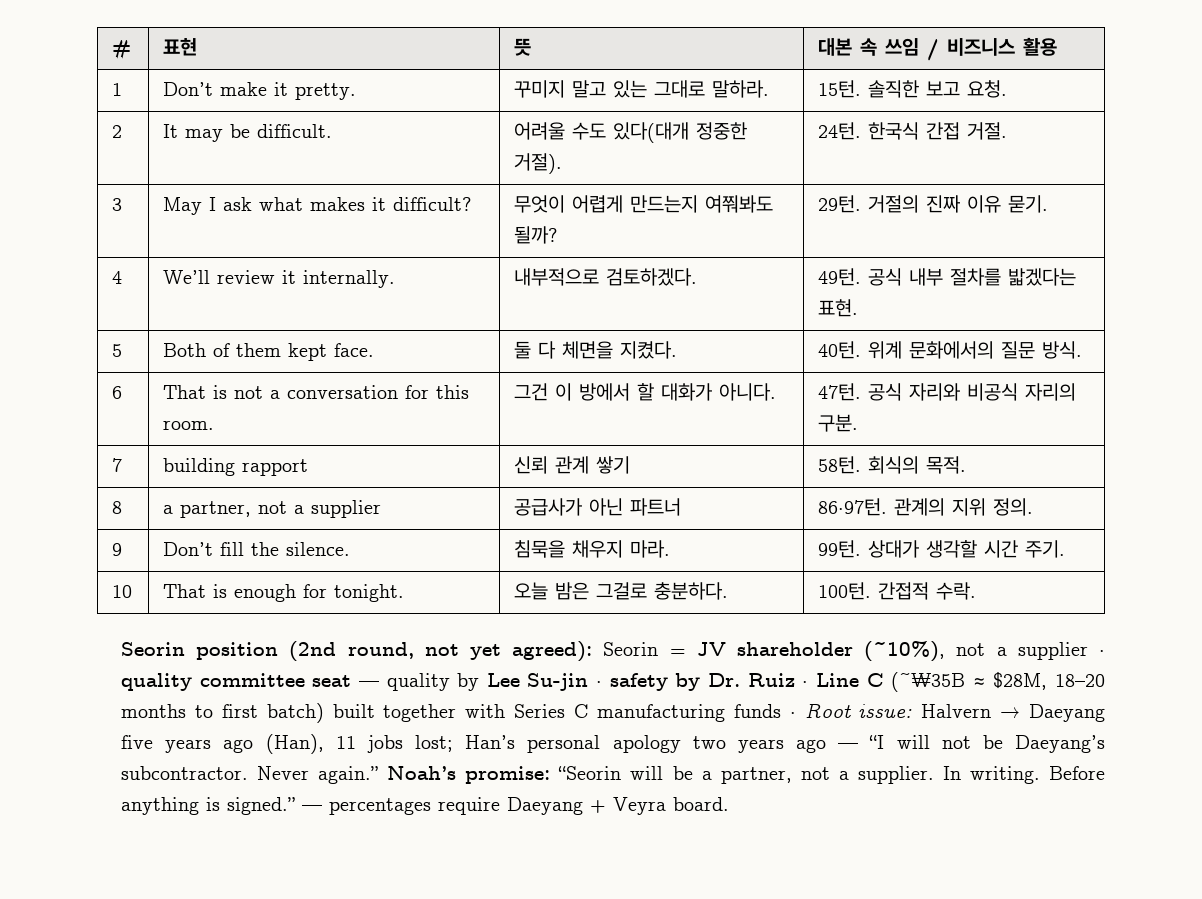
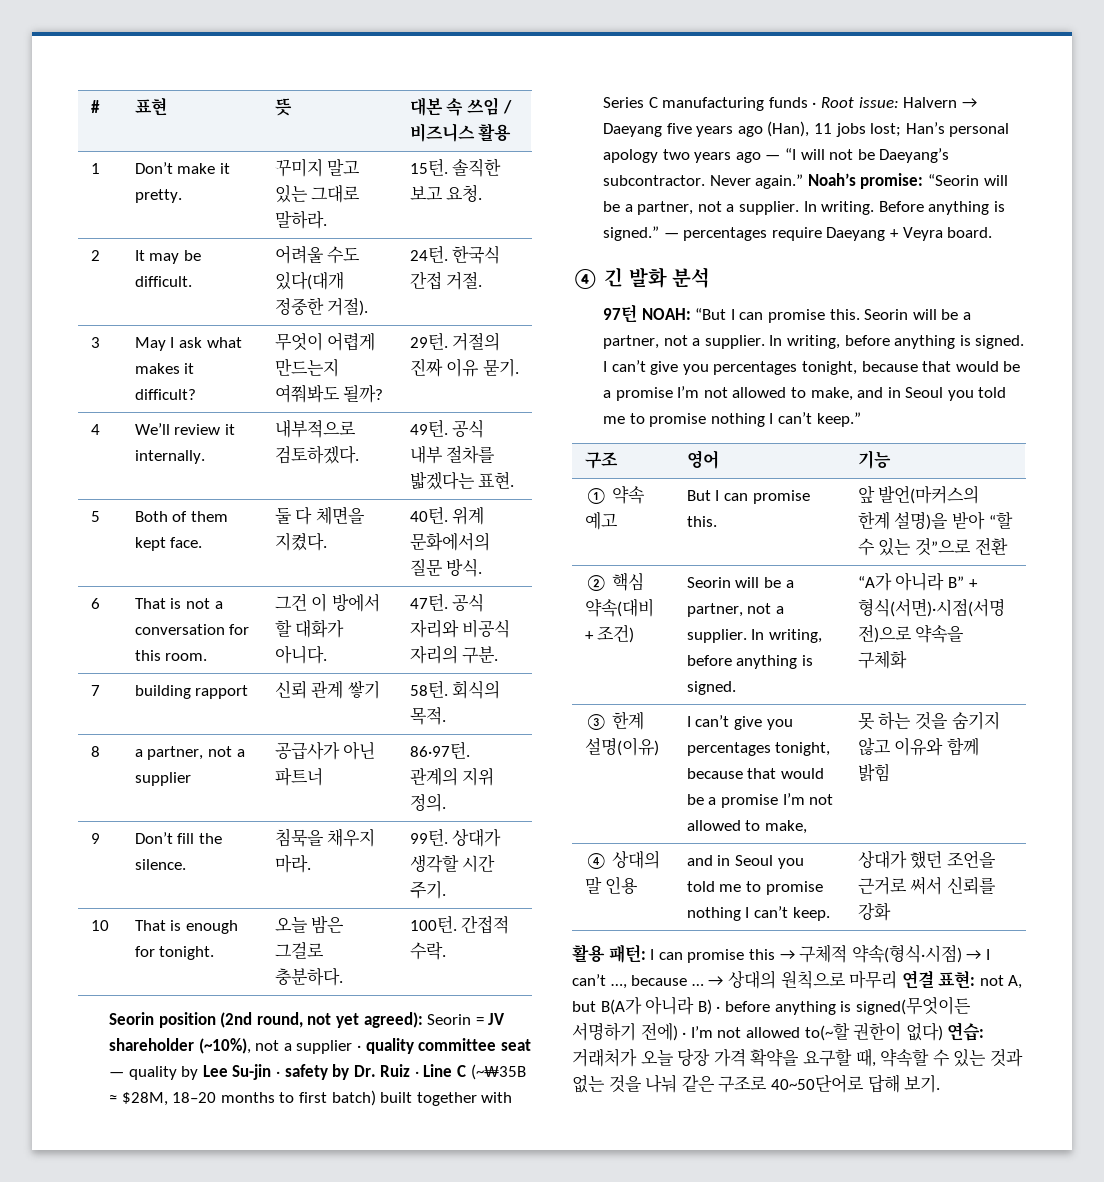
(730, 804) none -> [572,267,710,289] [602,304,971,323] [602,335,1025,349] [602,360,1021,375] [602,386,1007,401] [602,412,861,427] [584,452,618,469] [686,450,719,469] [857,450,891,469] [584,486,646,504] [584,512,618,530] [686,490,810,504] [686,516,717,527] [857,485,980,504] [857,511,1013,530] [857,537,1008,556] [584,573,645,591] [584,598,654,617] [584,624,635,643] [686,577,794,588] [686,603,784,617] [686,629,822,643] [686,655,813,669] [686,681,736,695] [857,572,978,591] [857,598,1005,617] [857,624,965,643] [857,650,907,669] [584,711,645,730] [584,737,659,756] [686,715,793,730] [686,742,831,756] [686,768,824,779] [686,793,834,808] [686,820,807,834] [857,712,1000,730] [857,737,979,756] [857,763,890,782] [584,850,661,869] [584,876,639,894] [686,855,804,869] [686,881,823,895] [686,906,830,921] [857,850,996,869] [857,876,996,895] [857,902,891,921] [572,944,990,963] [572,970,1023,989] [572,996,971,1015] [572,1022,985,1041] [572,1048,1023,1067] [572,1074,941,1093] // ④ 긴 발화 분석 // 97턴 NOAH: “But I can promise this. Seorin will be a partner, not a supplier. In writing, before anything is signed. I can’t give you percentages tonight, because that would be a promise I’m not allowed to make, and in Seoul you told me to promise nothing I can’t keep.” // 구조 | 영어 | 기능 // ① 약속 예고 | But I can promise this. | 앞 발언(마커스의 한계 설명)을 받아 “할 수 있는 것”으로 전환 // ② 핵심 약속(대비 + 조건) | Seorin will be a partner, not a supplier. In writing, before anything is signed. | “A가 아니라 B” + 형식(서면)·시점(서명 전)으로 약속을 구체화 // ③ 한계 설명(이유) | I can’t give you percentages tonight, because that would be a promise I’m not allowed to make, | 못 하는 것을 숨기지 않고 이유와 함께 밝힘 // ④ 상대의 말 인용 | and in Seoul you told me to promise nothing I can’t keep. | 상대가 했던 조언을 근거로 써서 신뢰를 강화 // 활용 패턴: I can promise this → 구체적 약속(형식·시점) → I can’t …, because … → 상대의 원칙으로 마무리 연결 표현: not A, but B(A가 아니라 B) · before anything is signed(무엇이든 서명하기 전에) · I’m not allowed to(~할 권한이 없다) 연습: 거래처가 오늘 당장 가격 확약을 요구할 때, 약속할 수 있는 것과 없는 것을 나눠 같은 구조로 40~50단어로 답해 보기.

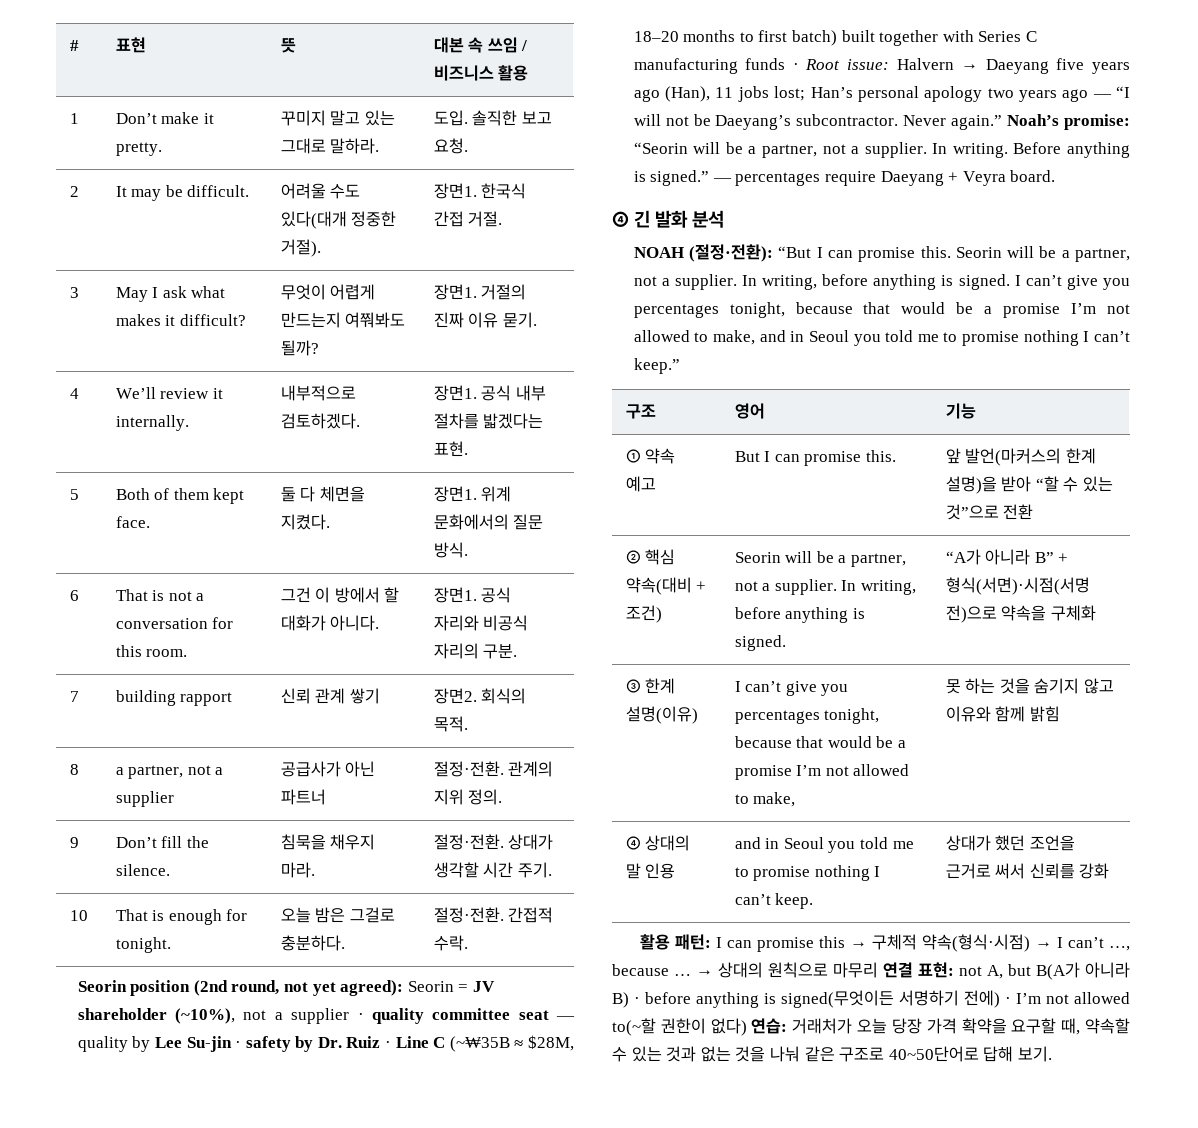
[409,158,448,176] 15턴. -> [433,110,468,126] 도입.
[409,245,448,263] 24턴. -> [433,183,477,199] 장면1.
[409,332,448,350] 29턴. -> [433,284,477,300] 장면1.
[409,419,448,437] 49턴. -> [433,385,477,401] 장면1.
[409,506,448,524] 40턴. -> [433,486,477,502] 장면1.
[409,593,448,611] 47턴. -> [433,587,477,603] 장면1.
[409,680,448,698] 58턴. -> [433,688,477,704] 장면2.
[409,741,470,759] 86·97턴. -> [433,761,504,777] 절정·전환.
[409,828,448,846] 99턴. -> [433,834,504,850] 절정·전환.
[409,915,457,933] 100턴. -> [433,907,504,923] 절정·전환.
[602,304,691,322] 97턴 NOAH: -> [633,244,774,262] NOAH (절정·전환):

